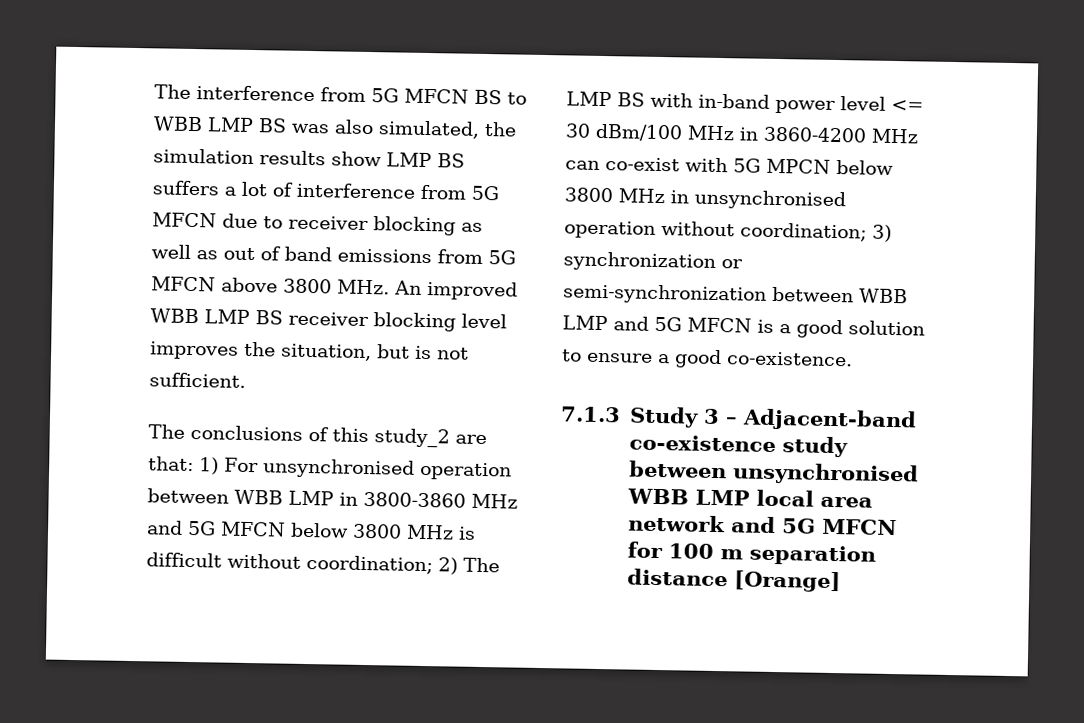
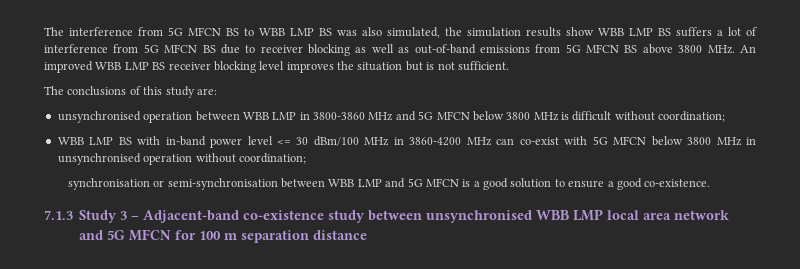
(382, 159) none -> [598,28,624,36] WBB
(217, 220) none -> [202,45,216,53] BS
[223,246,332,262] out of band -> [414,44,476,54] out-of-band
(216, 284) none -> [624,45,638,53] BS
[280,343,372,362] situation, -> [357,62,403,71] situation
[374,428,487,448] [148,456,259,475] study_2 are that: 1) For -> [165,86,217,98] study are: //
[438,557,500,575] 2) The -> [57,137,84,145] // WBB
[766,158,831,174] MPCN -> [613,136,647,145] MFCN
[872,224,892,242] [563,251,743,272] [563,283,767,305] 3) synchronization or semi-synchronization -> [67,178,278,190] // synchronisation or semi-synchronisation
[733,570,841,593] [Orange] -> (368, 235) none

